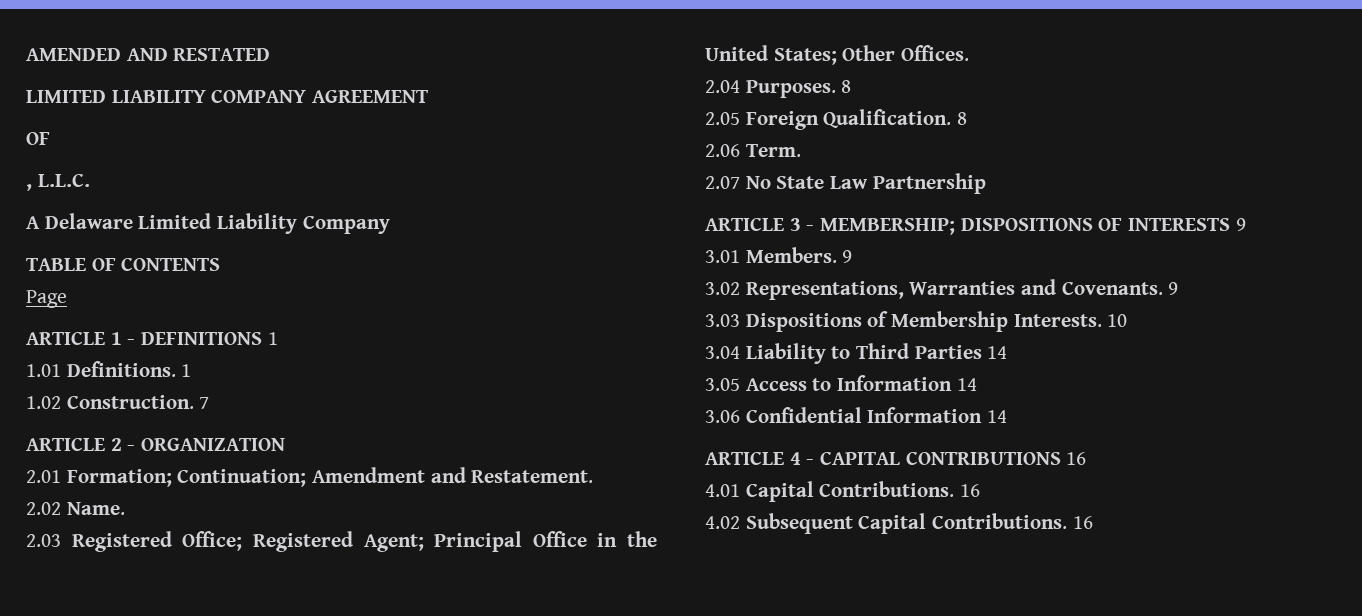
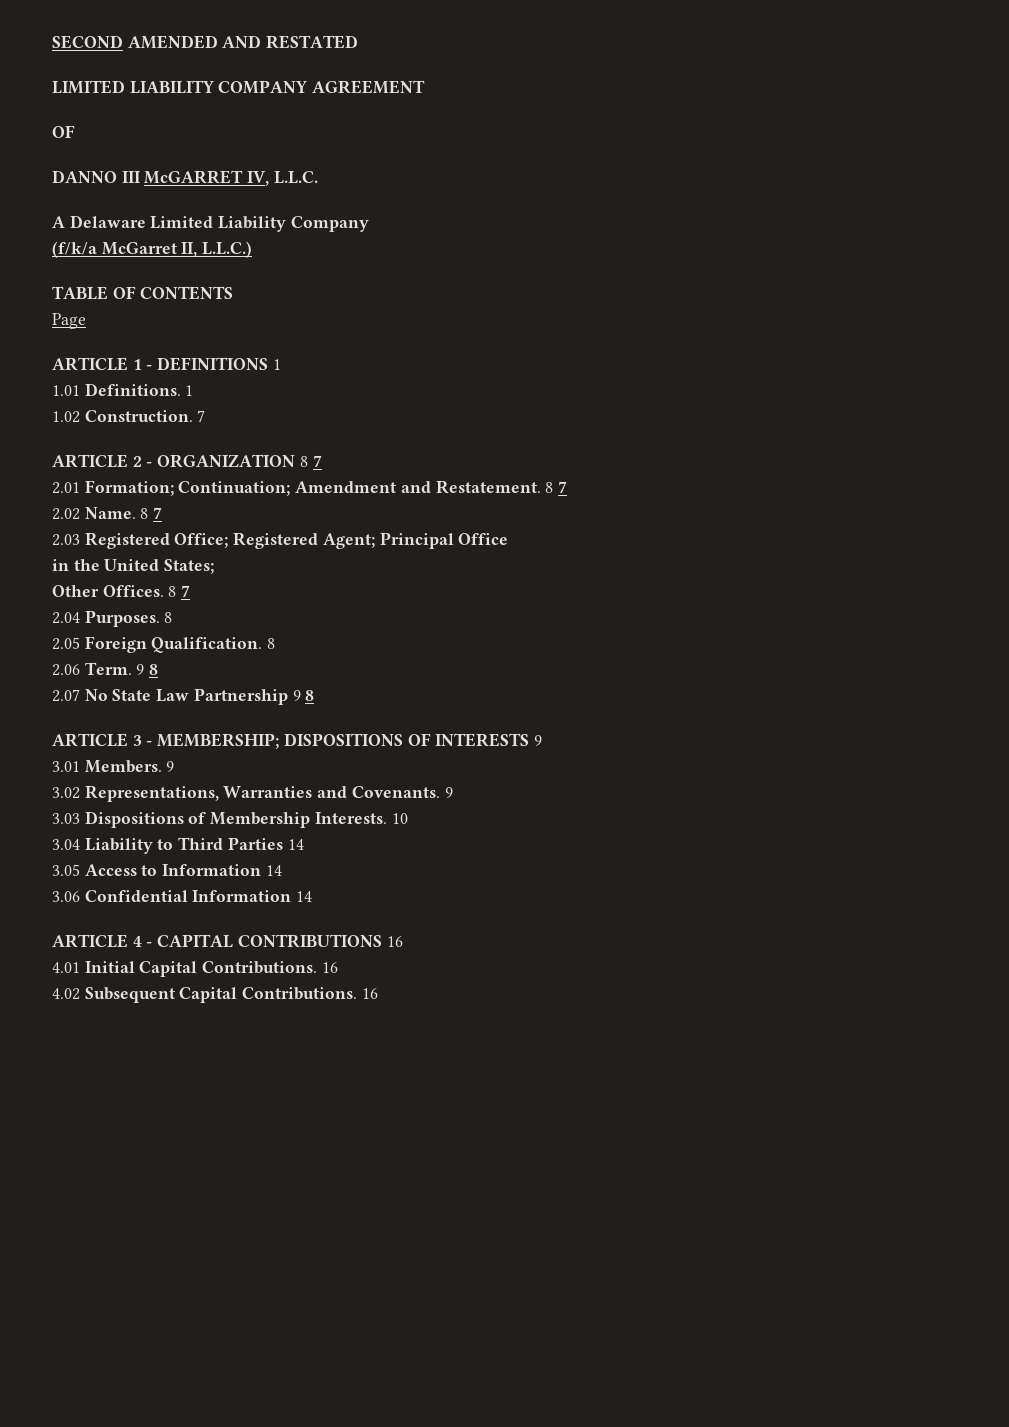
(26, 54) none -> [52,35,123,49] SECOND
[26,184,32,191] , -> [52,170,270,186] DANNO III McGARRET IV,
(390, 225) none -> [52,241,253,258] // (f/k/a McGarret II, L.L.C.)
(286, 444) none -> [299,455,322,467] 8 7
(594, 476) none -> [545,481,568,493] 8 7
(125, 508) none -> [140,507,163,519] 8 7
(587, 539) none -> (509, 539) //
(837, 56) none -> (215, 566) //
(970, 53) none -> [168,585,191,597] 8 7
(801, 150) none -> [136,664,159,675] 9 8
(986, 183) none -> [292,690,315,701] 9 8
(740, 490) none -> [84,961,135,973] Initial

